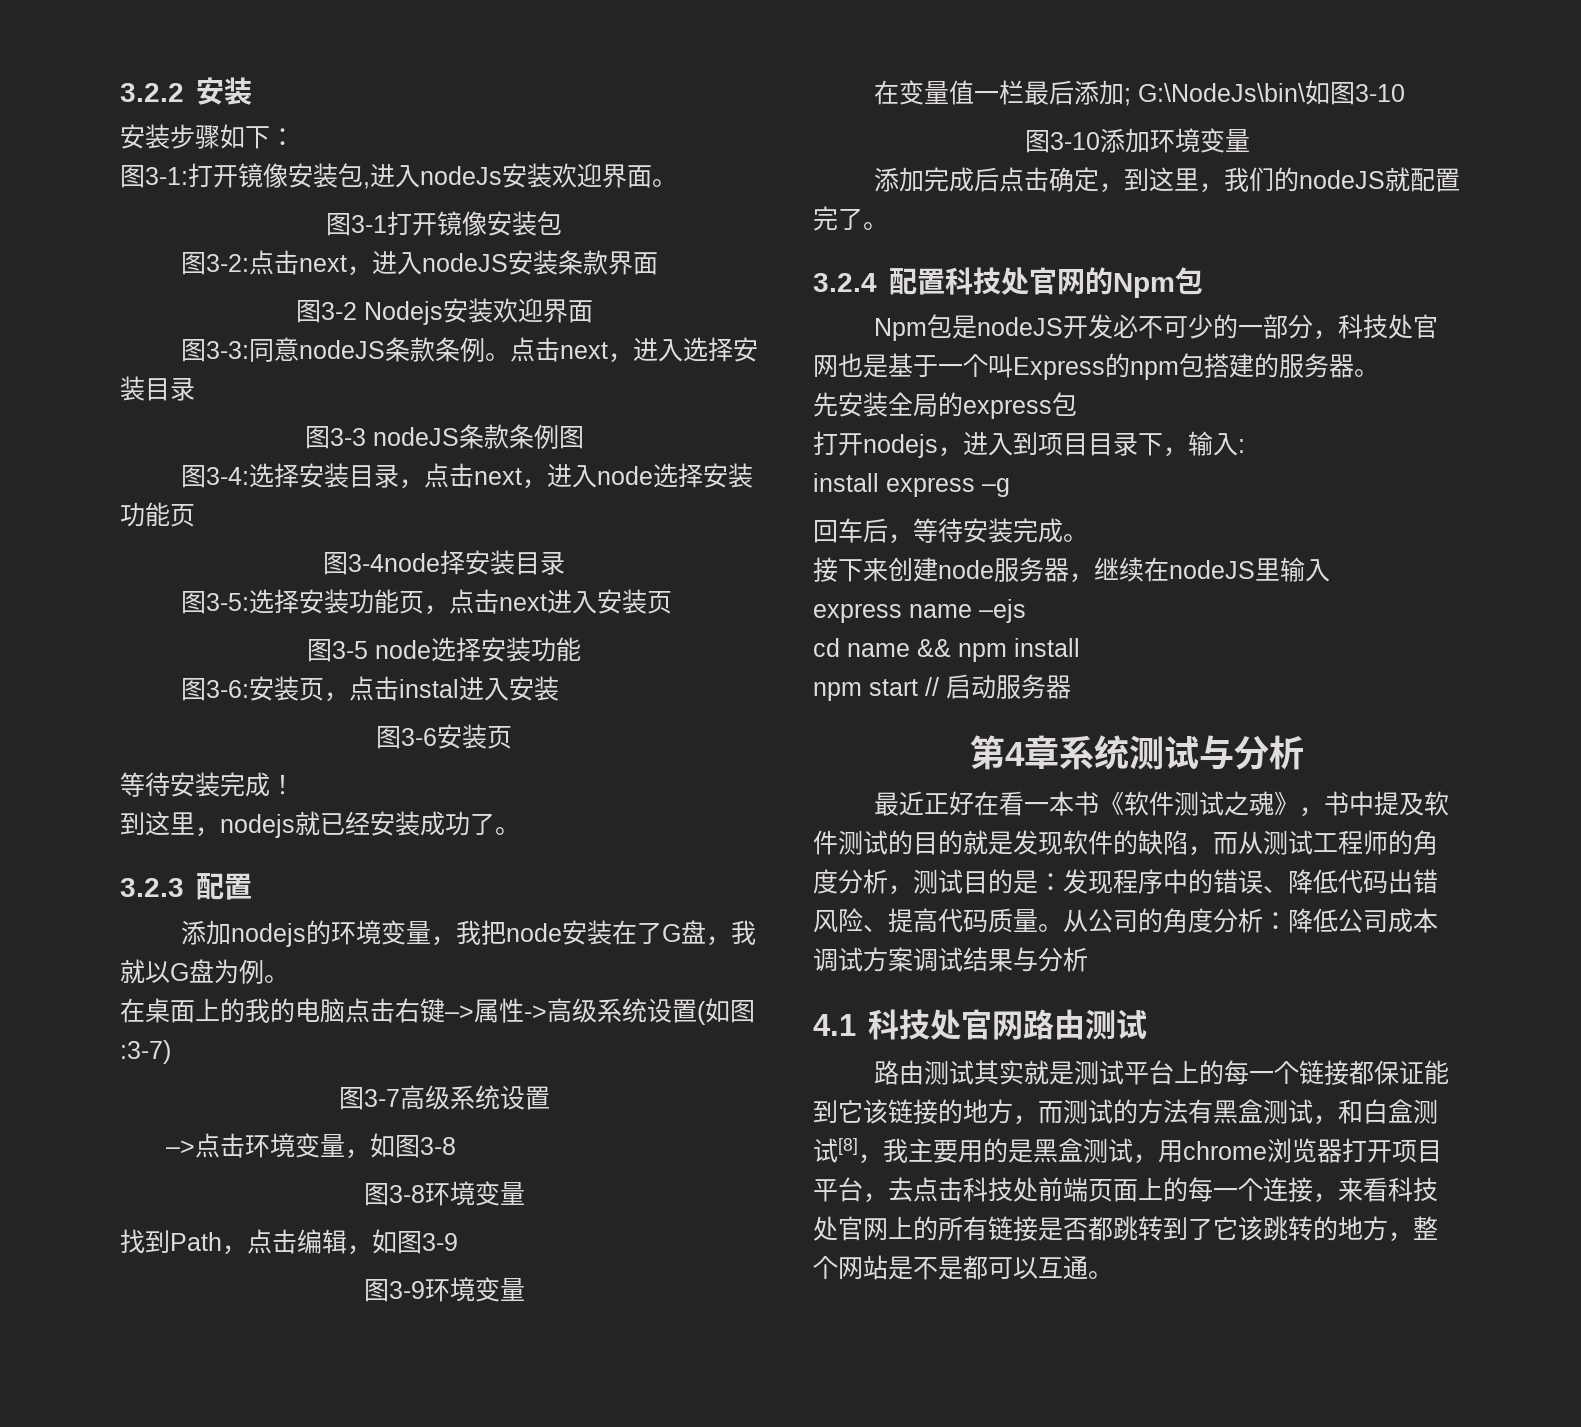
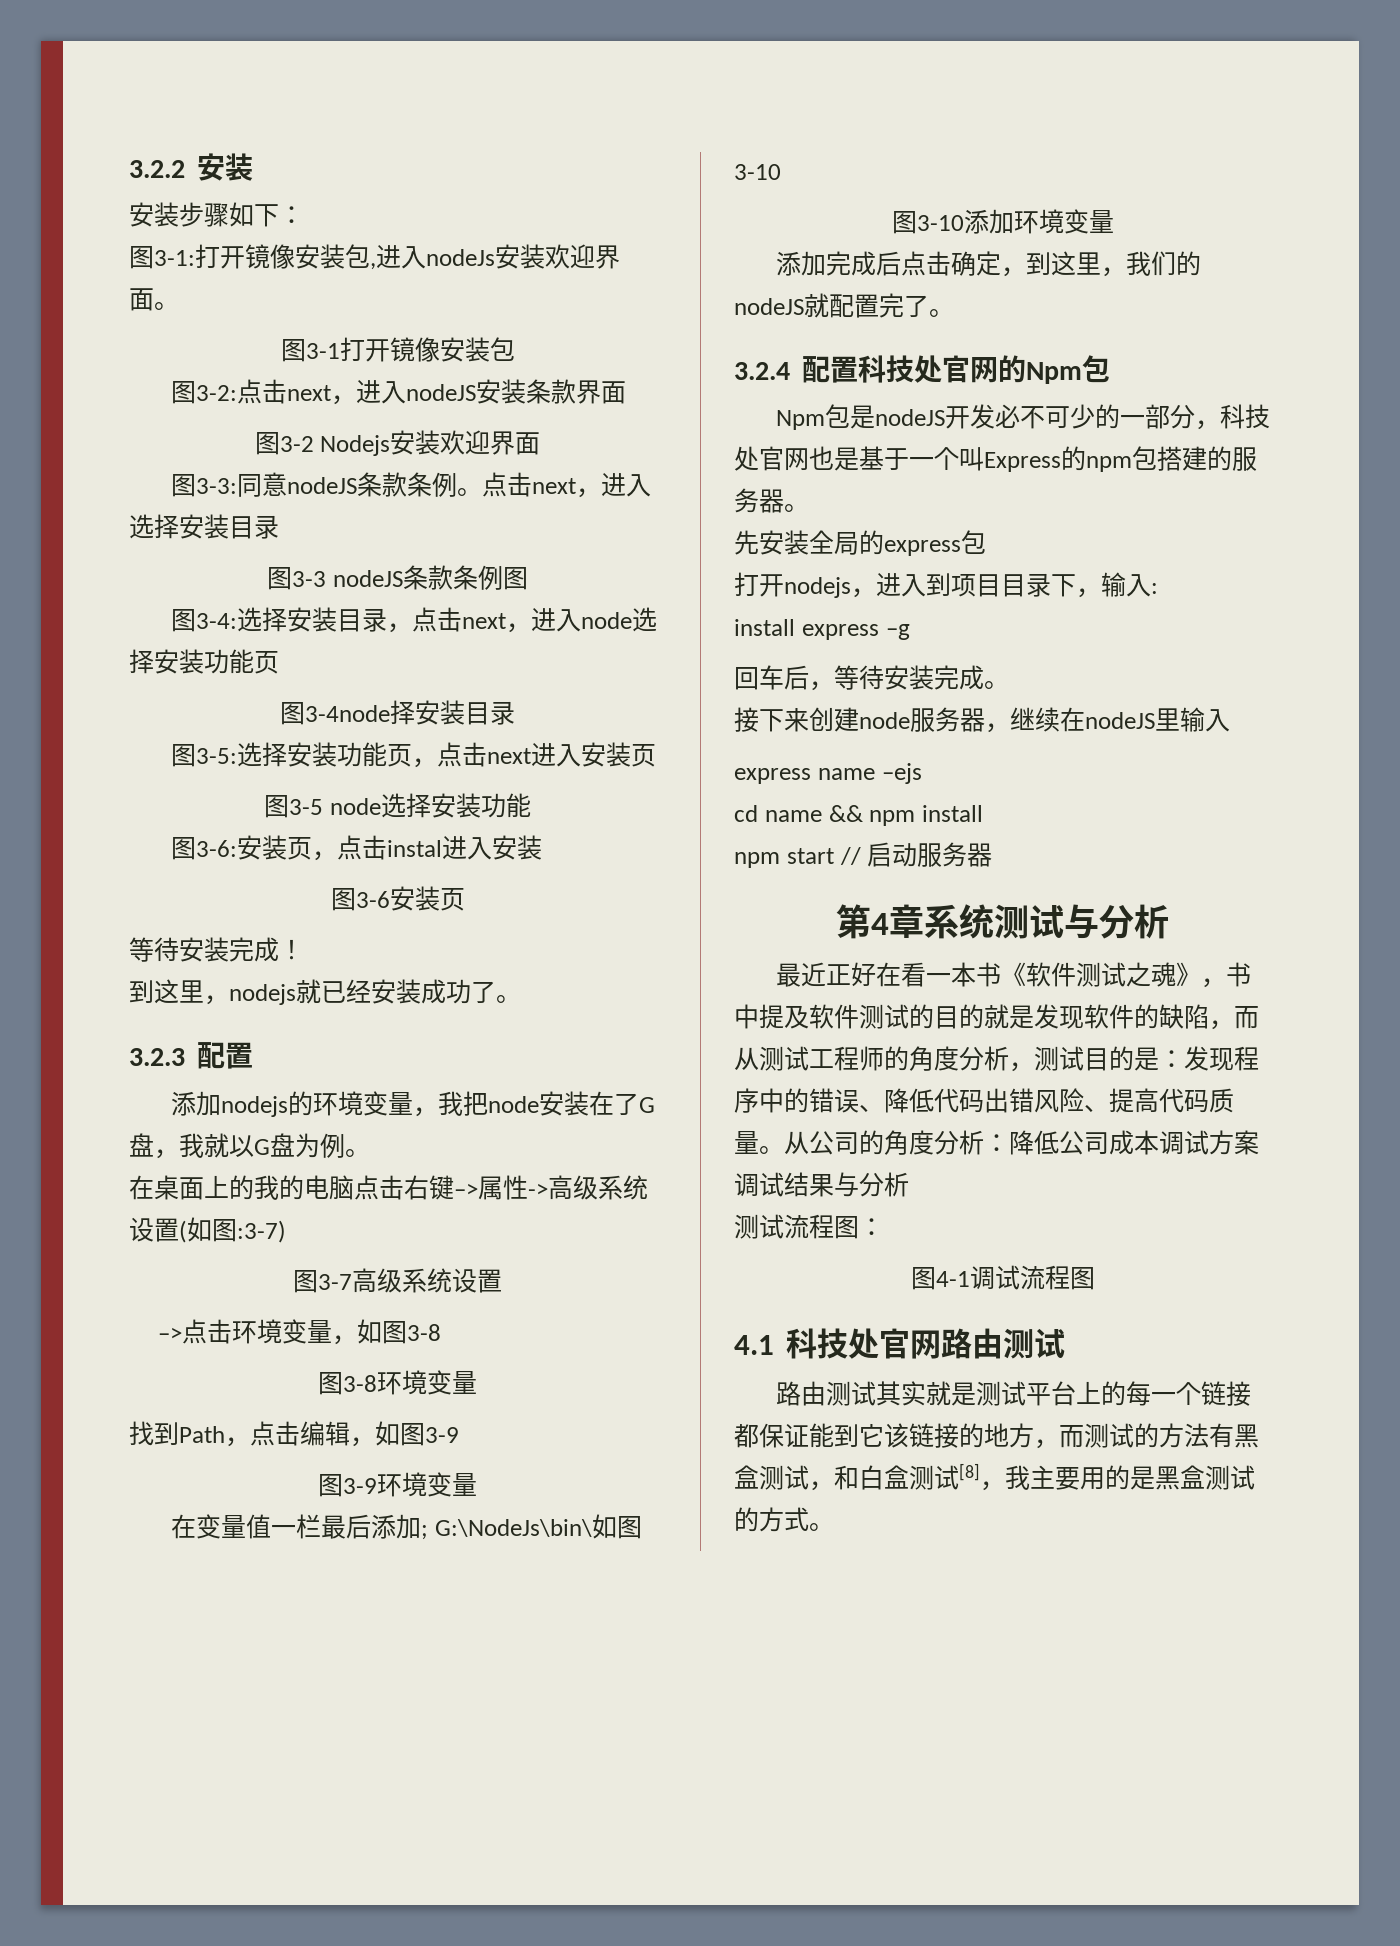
(1088, 959) none -> [734,1214,884,1239] [910,1265,1095,1290] // 测试流程图： // 图4-1调试流程图
[1133,1138,1442,1164] [813,1177,1438,1203] [813,1216,1438,1242] [813,1255,1088,1280] ，用chrome浏览器打开项目平台，去点击科技处前端页面上的每一个连接，来看科技处官网上的所有链接是否都跳转到了它该跳转的地方，整个网站是不是都可以互通 -> [734,1507,809,1532] 的方式

